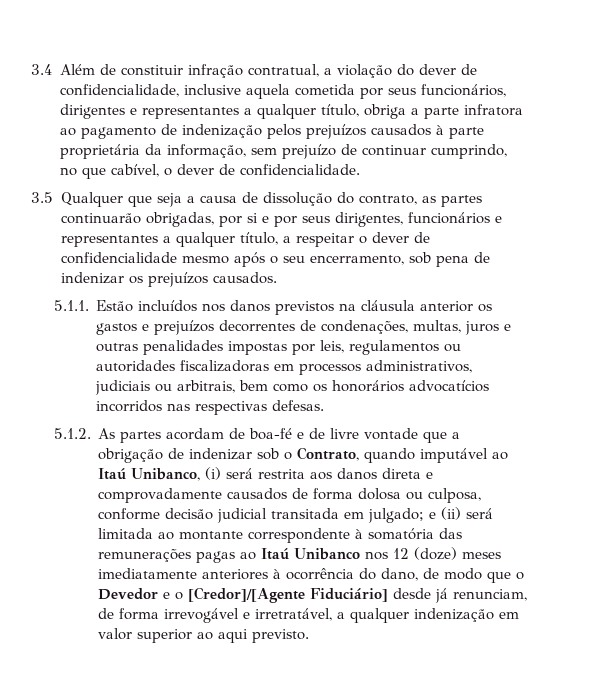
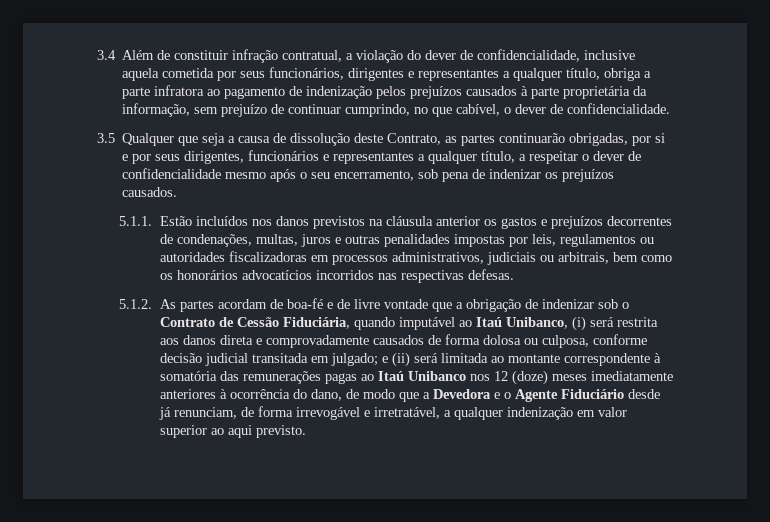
[336,192,417,205] do contrato, -> [354,133,442,145] deste Contrato,
[297,447,360,461] Contrato, -> [159,317,350,329] Contrato de Cessão Fiduciária,
[516,572,525,580] [98,587,389,603] o Devedor e o [Credor]/[Agente Fiduciário] -> [422,389,624,402] a Devedora e o Agente Fiduciário

